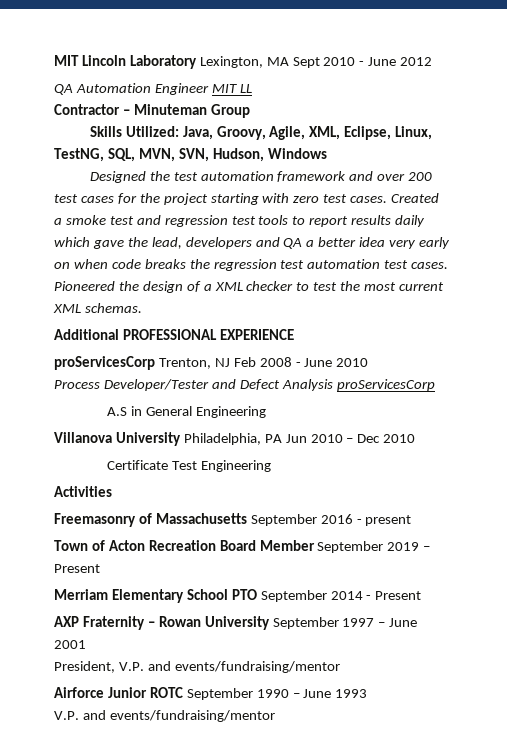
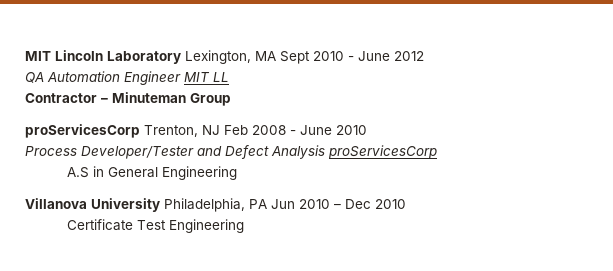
[89,126,433,140] [54,148,327,162] [89,171,433,183] [54,193,440,205] [54,215,426,227] [54,237,451,249] [54,259,449,271] [54,281,445,293] [53,303,142,313] [54,329,294,340] // Skills Utilized: Java, Groovy, Agile, XML, Eclipse, Linux, TestNG, SQL, MVN, SVN, Hudson, Windows // Designed the test automation framework and over 200 test cases for the project starting with zero test cases. Created a smoke test and regression test tools to report results daily which gave the lead, developers and QA a better idea very early on when code breaks the regression test automation test cases. Pioneered the design of a XML checker to test the most current XML schemas. // Additional PROFESSIONAL EXPERIENCE -> (231, 99) none
[54,486,112,497] [54,513,412,527] [54,540,431,553] [54,564,100,573] [54,589,422,603] [54,616,418,630] [54,640,86,649] [54,661,340,673] [54,687,368,700] [54,710,275,722] // Activities // Freemasonry of Massachusetts September 2016 - present // Town of Acton Recreation Board Member September 2019 – Present // Merriam Elementary School PTO September 2014 - Present // AXP Fraternity – Rowan University September 1997 – June 2001 // President, V.P. and events/fundraising/mentor // Airforce Junior ROTC September 1990 – June 1993 // V.P. and events/fundraising/mentor -> (245, 226) none

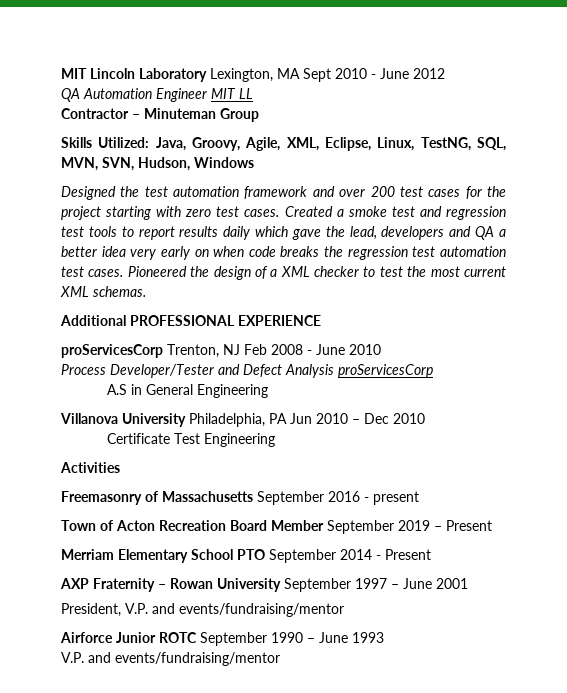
(231, 99) none -> [61,137,506,151] [61,157,254,171] [61,186,507,200] [61,206,506,220] [61,226,507,240] [61,246,506,260] [61,266,506,280] [60,286,146,297] [60,315,321,326] // Skills Utilized: Java, Groovy, Agile, XML, Eclipse, Linux, TestNG, SQL, MVN, SVN, Hudson, Windows // Designed the test automation framework and over 200 test cases for the project starting with zero test cases. Created a smoke test and regression test tools to report results daily which gave the lead, developers and QA a better idea very early on when code breaks the regression test automation test cases. Pioneered the design of a XML checker to test the most current XML schemas. // Additional PROFESSIONAL EXPERIENCE
(245, 226) none -> [60,462,120,473] [61,491,419,505] [61,520,492,534] [61,549,431,563] [60,578,468,592] [61,603,344,617] [60,632,384,646] [61,652,280,666] // Activities // Freemasonry of Massachusetts September 2016 - present // Town of Acton Recreation Board Member September 2019 – Present // Merriam Elementary School PTO September 2014 - Present // AXP Fraternity – Rowan University September 1997 – June 2001 // President, V.P. and events/fundraising/mentor // Airforce Junior ROTC September 1990 – June 1993 // V.P. and events/fundraising/mentor

